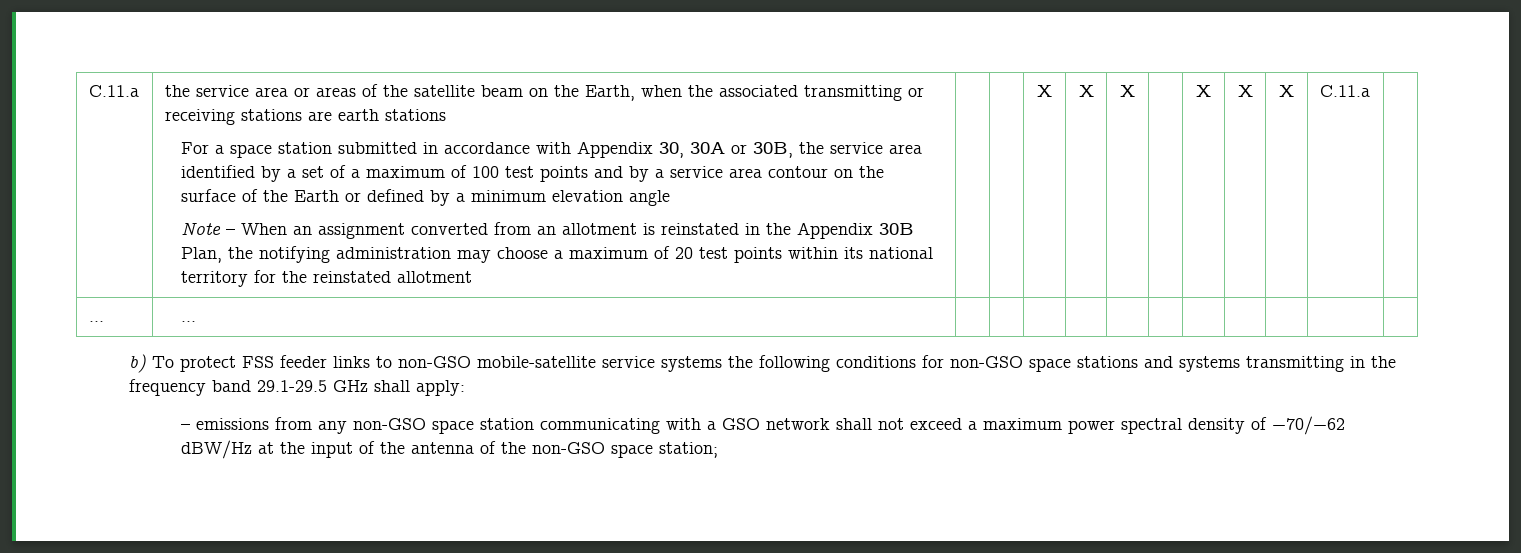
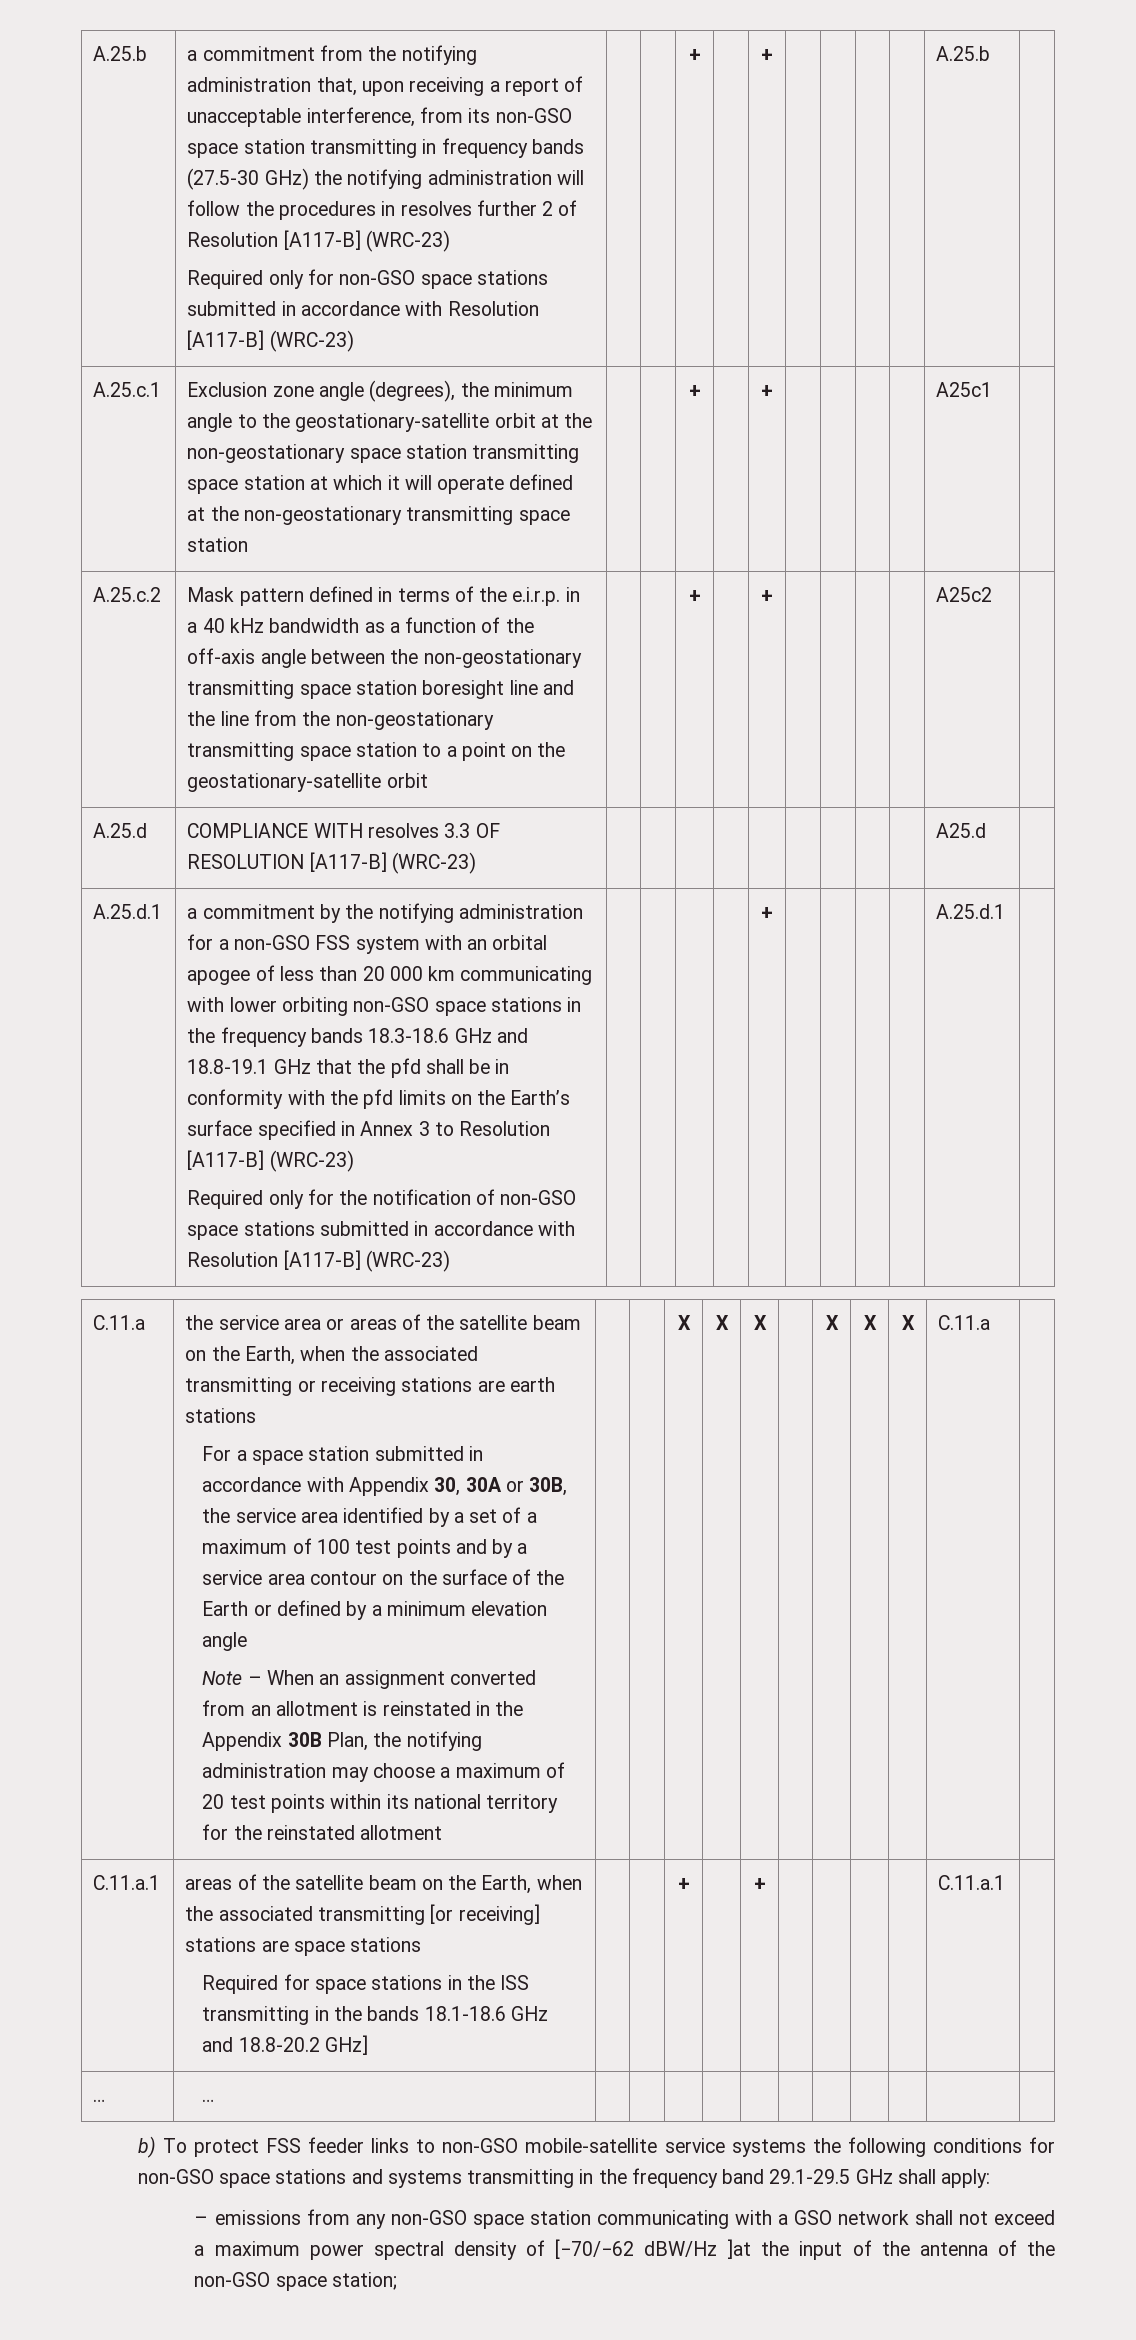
(88, 91) none -> [93,46,148,61] [187,45,477,65] [187,76,584,96] [187,107,572,127] [187,138,584,158] [187,168,584,190] [187,200,578,220] [187,230,450,252] [187,269,548,289] [187,301,539,316] [187,330,354,352] [688,49,701,61] [761,49,773,61] [936,46,991,61] [93,382,162,397] [187,380,573,402] [187,413,593,432] [187,444,580,463] [187,474,574,494] [187,506,570,525] [187,537,249,552] [688,385,701,397] [761,385,773,397] [936,382,993,397] [93,587,162,602] [187,586,580,606] [187,617,534,633] [187,648,582,668] [187,680,574,699] [187,710,494,730] [187,742,566,761] [187,773,428,792] [688,590,701,602] [761,590,773,602] [936,587,993,602] [93,823,148,838] [187,823,500,838] [187,852,476,874] [936,823,987,838] [93,904,163,919] [187,903,583,923] [187,934,548,954] [187,965,593,985] [187,997,582,1016] [187,1027,528,1047] [187,1058,510,1078] [187,1089,571,1109] [187,1120,551,1140] [187,1150,354,1172] [187,1189,577,1209] [187,1221,575,1240] [187,1250,450,1272] [761,907,773,919] [936,904,1006,919] A.25.b | a commitment from the notifying administration that, upon receiving a report of unacceptable interference, from its non-GSO space station transmitting in frequency bands (27.5-30 GHz) the notifying administration will follow the procedures in resolves further 2 of Resolution [A117-B] (WRC-23) // Required only for non-GSO space stations submitted in accordance with Resolution [A117-B] (WRC-23) | | | + | | + | | | | | A.25.b | // A.25.c.1 | Exclusion zone angle (degrees), the minimum angle to the geostationary-satellite orbit at the non-geostationary space station transmitting space station at which it will operate defined at the non-geostationary transmitting space station | | | + | | + | | | | | A25c1 | // A.25.c.2 | Mask pattern defined in terms of the e.i.r.p. in a 40 kHz bandwidth as a function of the off-axis angle between the non-geostationary transmitting space station boresight line and the line from the non-geostationary transmitting space station to a point on the geostationary-satellite orbit | | | + | | + | | | | | A25c2 | // A.25.d | COMPLIANCE WITH resolves 3.3 OF RESOLUTION [A117-B] (WRC-23) | | | | | | | | | | A25.d | // A.25.d.1 | a commitment by the notifying administration for a non-GSO FSS system with an orbital apogee of less than 20 000 km communicating with lower orbiting non-GSO space stations in the frequency bands 18.3-18.6 GHz and 18.8-19.1 GHz that the pfd shall be in conformity with the pfd limits on the Earth’s surface specified in Annex 3 to Resolution [A117-B] (WRC-23) // Required only for the notification of non-GSO space stations submitted in accordance with Resolution [A117-B] (WRC-23) | | | | | + | | | | | A.25.d.1 | //
(1370, 91) none -> [93,1875,161,1890] [185,1874,582,1894] [185,1904,540,1925] [185,1937,422,1956] [202,1974,530,1994] [202,2006,548,2025] [202,2035,368,2055] [677,1878,690,1890] [753,1878,766,1890] [938,1875,1006,1890] // C.11.a.1 | areas of the satellite beam on the Earth, when the associated transmitting [or receiving] stations are space stations // Required for space stations in the ISS transmitting in the bands 18.1-18.6 GHz and 18.8-20.2 GHz] | | | + | | + | | | | | C.11.a.1 |
[1272,416,1346,435] [181,440,275,459] −70/−62 dBW/Hz at -> [555,2239,752,2259] [−70/−62 dBW/Hz ]at

